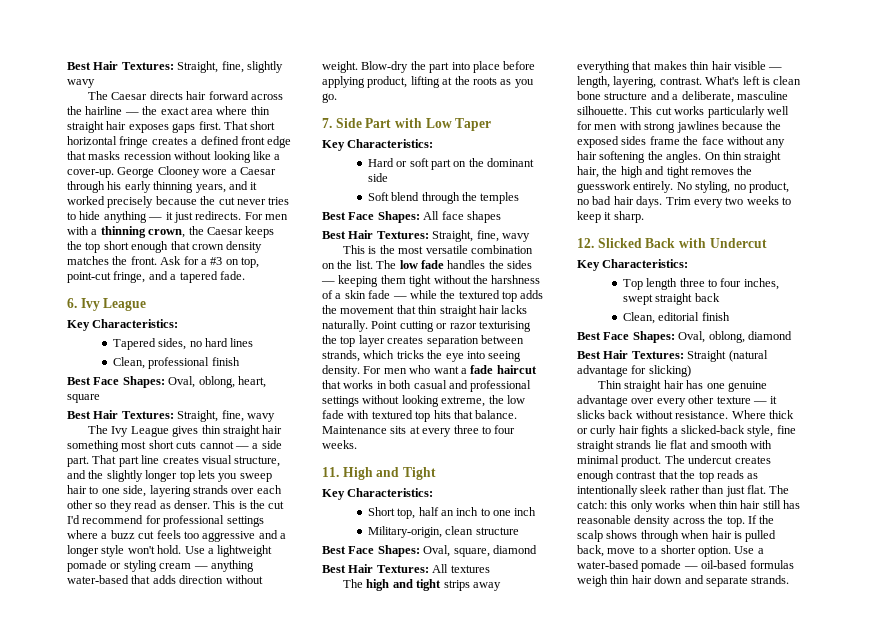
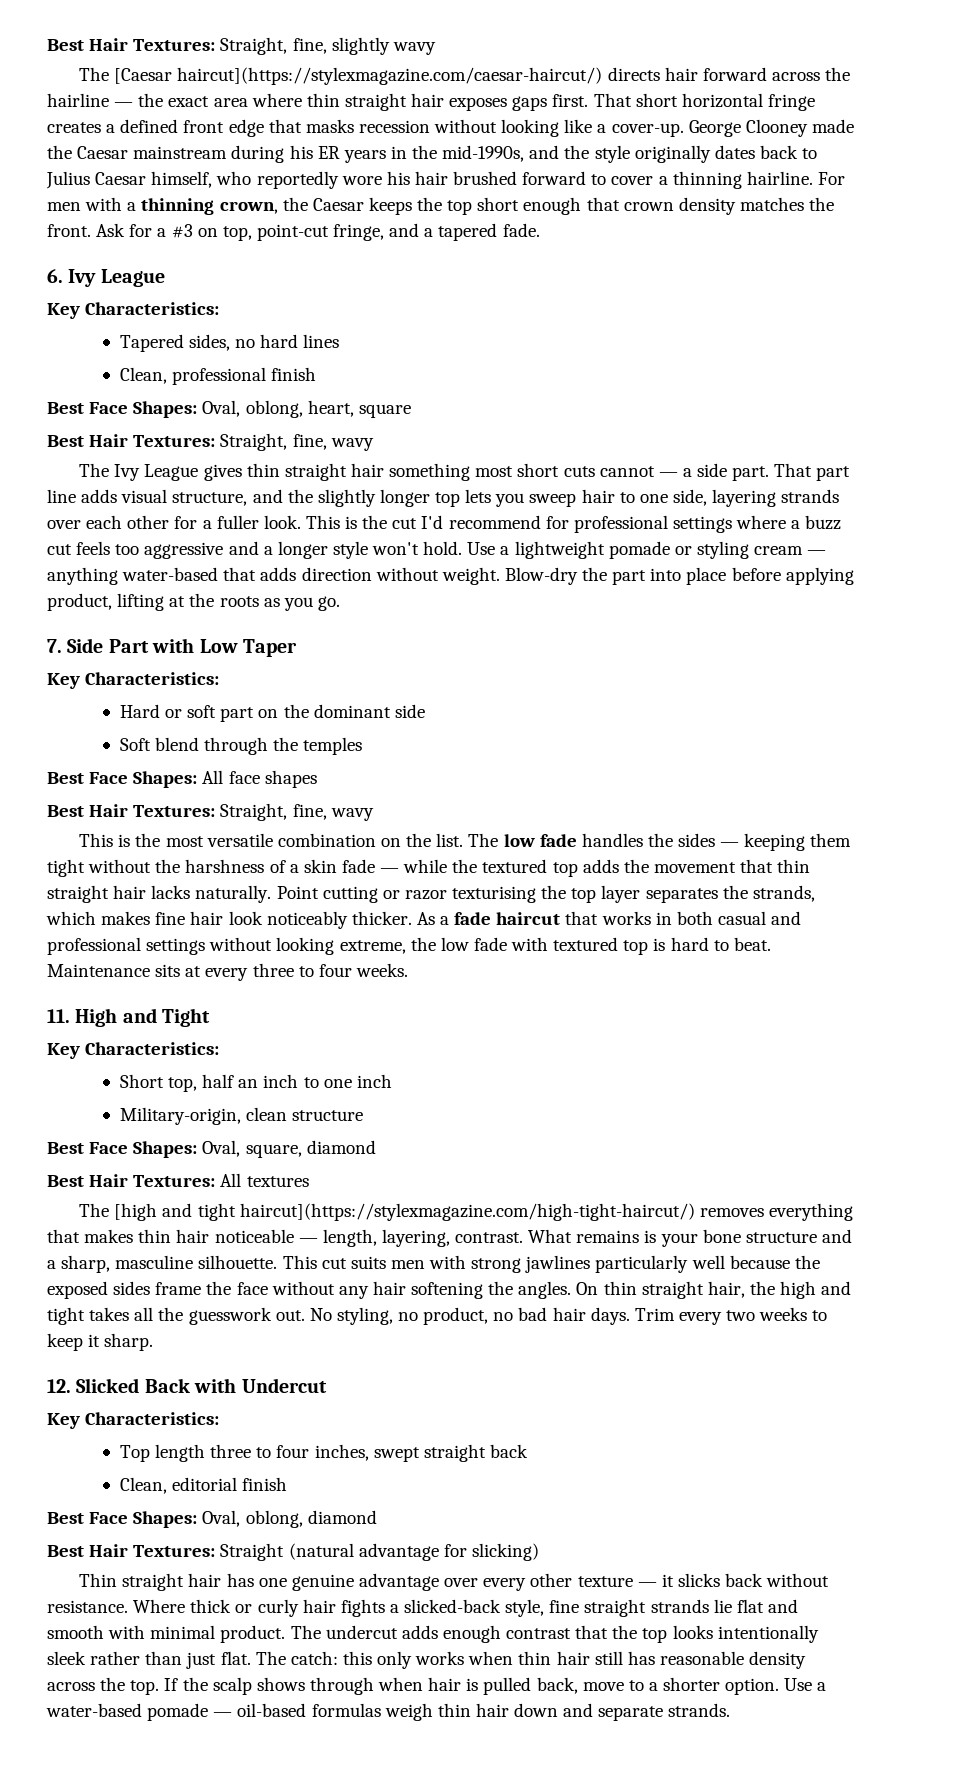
[111,92,148,100] Caesar -> [114,67,603,85] [Caesar haircut](https://stylexmagazine.com/caesar-haircut/)
[202,167,276,175] [67,181,258,193] [67,196,290,208] [67,211,242,223] wore a Caesar through his early thinning years, and it worked precisely because the cut never tries to hide anything — it just redirects. -> [811,119,854,133] [47,145,818,163] [46,171,813,189] made the Caesar mainstream during his ER years in the mid-1990s, and the style originally dates back to Julius Caesar himself, who reportedly wore his hair brushed forward to cover a thinning hairline.
[162,456,199,464] creates -> [81,489,118,503] adds
[95,500,210,512] so they read as denser. -> [174,515,301,529] for a fuller look.
[387,335,524,347] [322,350,522,362] [322,365,459,377] creates separation between strands, which tricks the eye into seeing density. For men who want -> [645,885,815,903] [46,911,435,929] separates the strands, which makes fine hair look noticeably thicker. As
[433,410,518,419] hits that balance. -> [653,937,771,951] is hard to beat.
[366,579,501,591] high and tight strips away -> [114,1203,764,1221] [high and tight haircut](https://stylexmagazine.com/high-tight-haircut/) removes
[733,61,766,70] visible -> [214,1229,294,1243] noticeable
[705,76,802,85] What's left is clean -> [528,1229,698,1247] What remains is your
[681,91,734,103] deliberate, -> [61,1255,111,1273] sharp,
[674,106,789,118] [577,121,592,130] works particularly well for -> [350,1256,386,1269] suits
(719, 127) none -> [595,1255,725,1273] particularly well
[690,169,734,175] removes -> [89,1307,154,1321] takes all
[633,181,674,193] entirely. -> [275,1310,305,1321] out.
[734,456,771,464] creates -> [401,1625,438,1639] adds
[716,470,759,479] reads as -> [672,1625,713,1639] looks

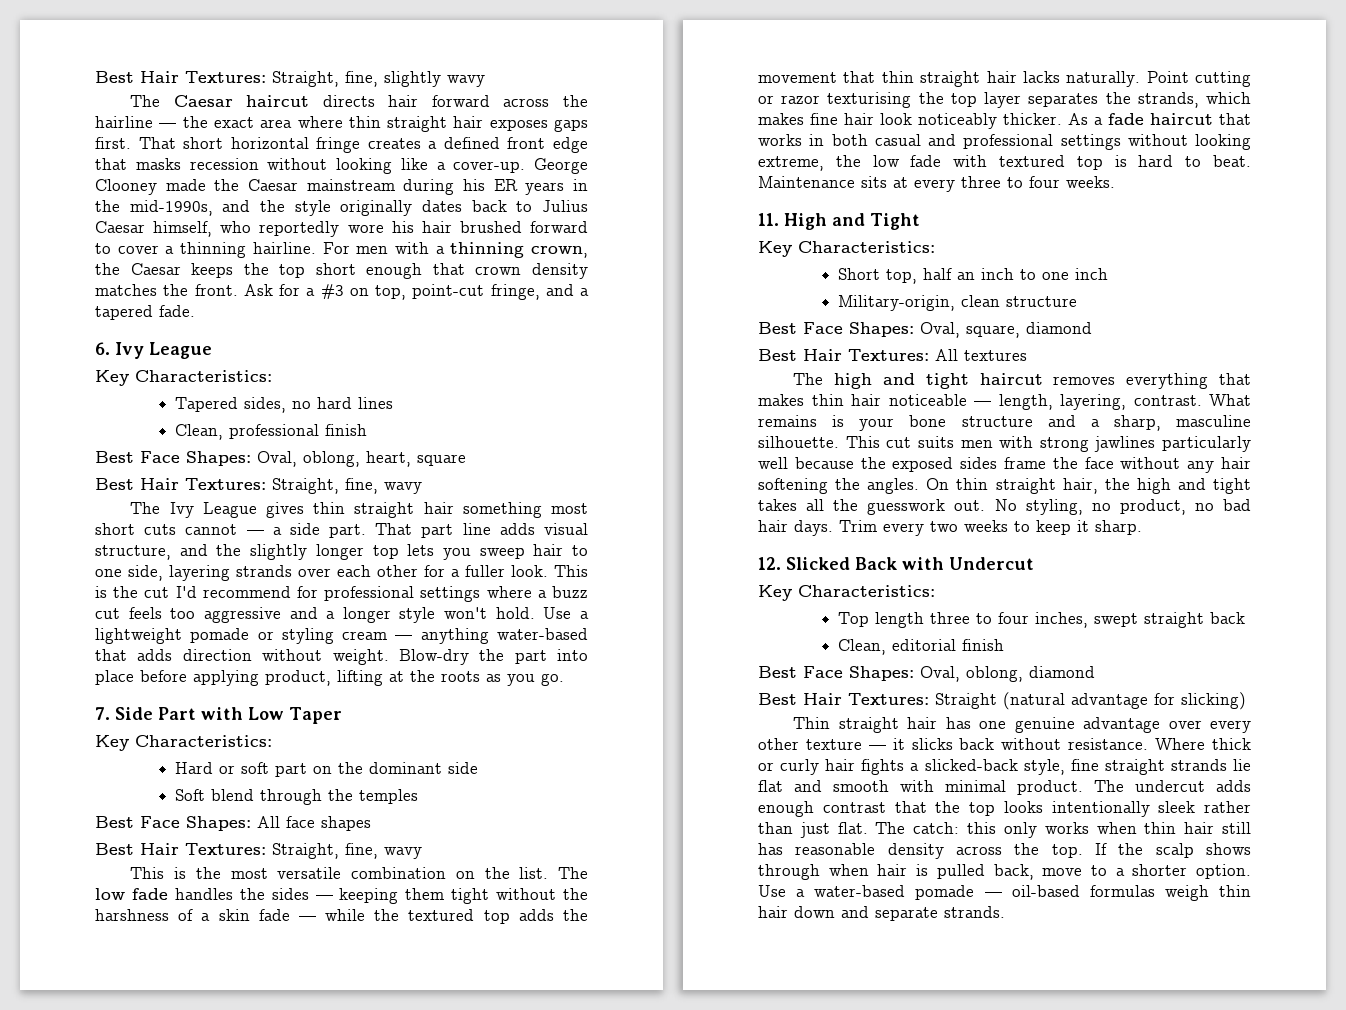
[114,67,603,85] [Caesar haircut](https://stylexmagazine.com/caesar-haircut/) -> [173,95,310,107] Caesar haircut
[114,1203,695,1221] [high and tight haircut](https://stylexmagazine.com/high-tight-haircut/) -> [834,373,1043,389] high and tight haircut

